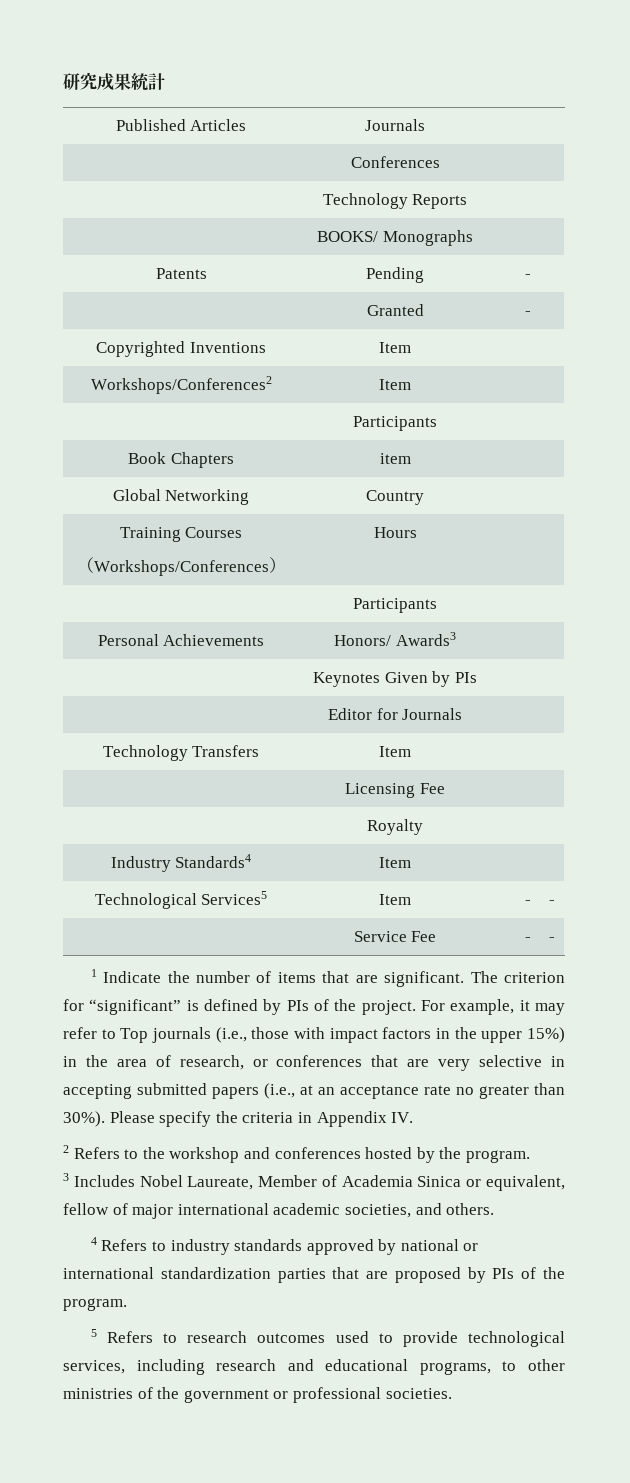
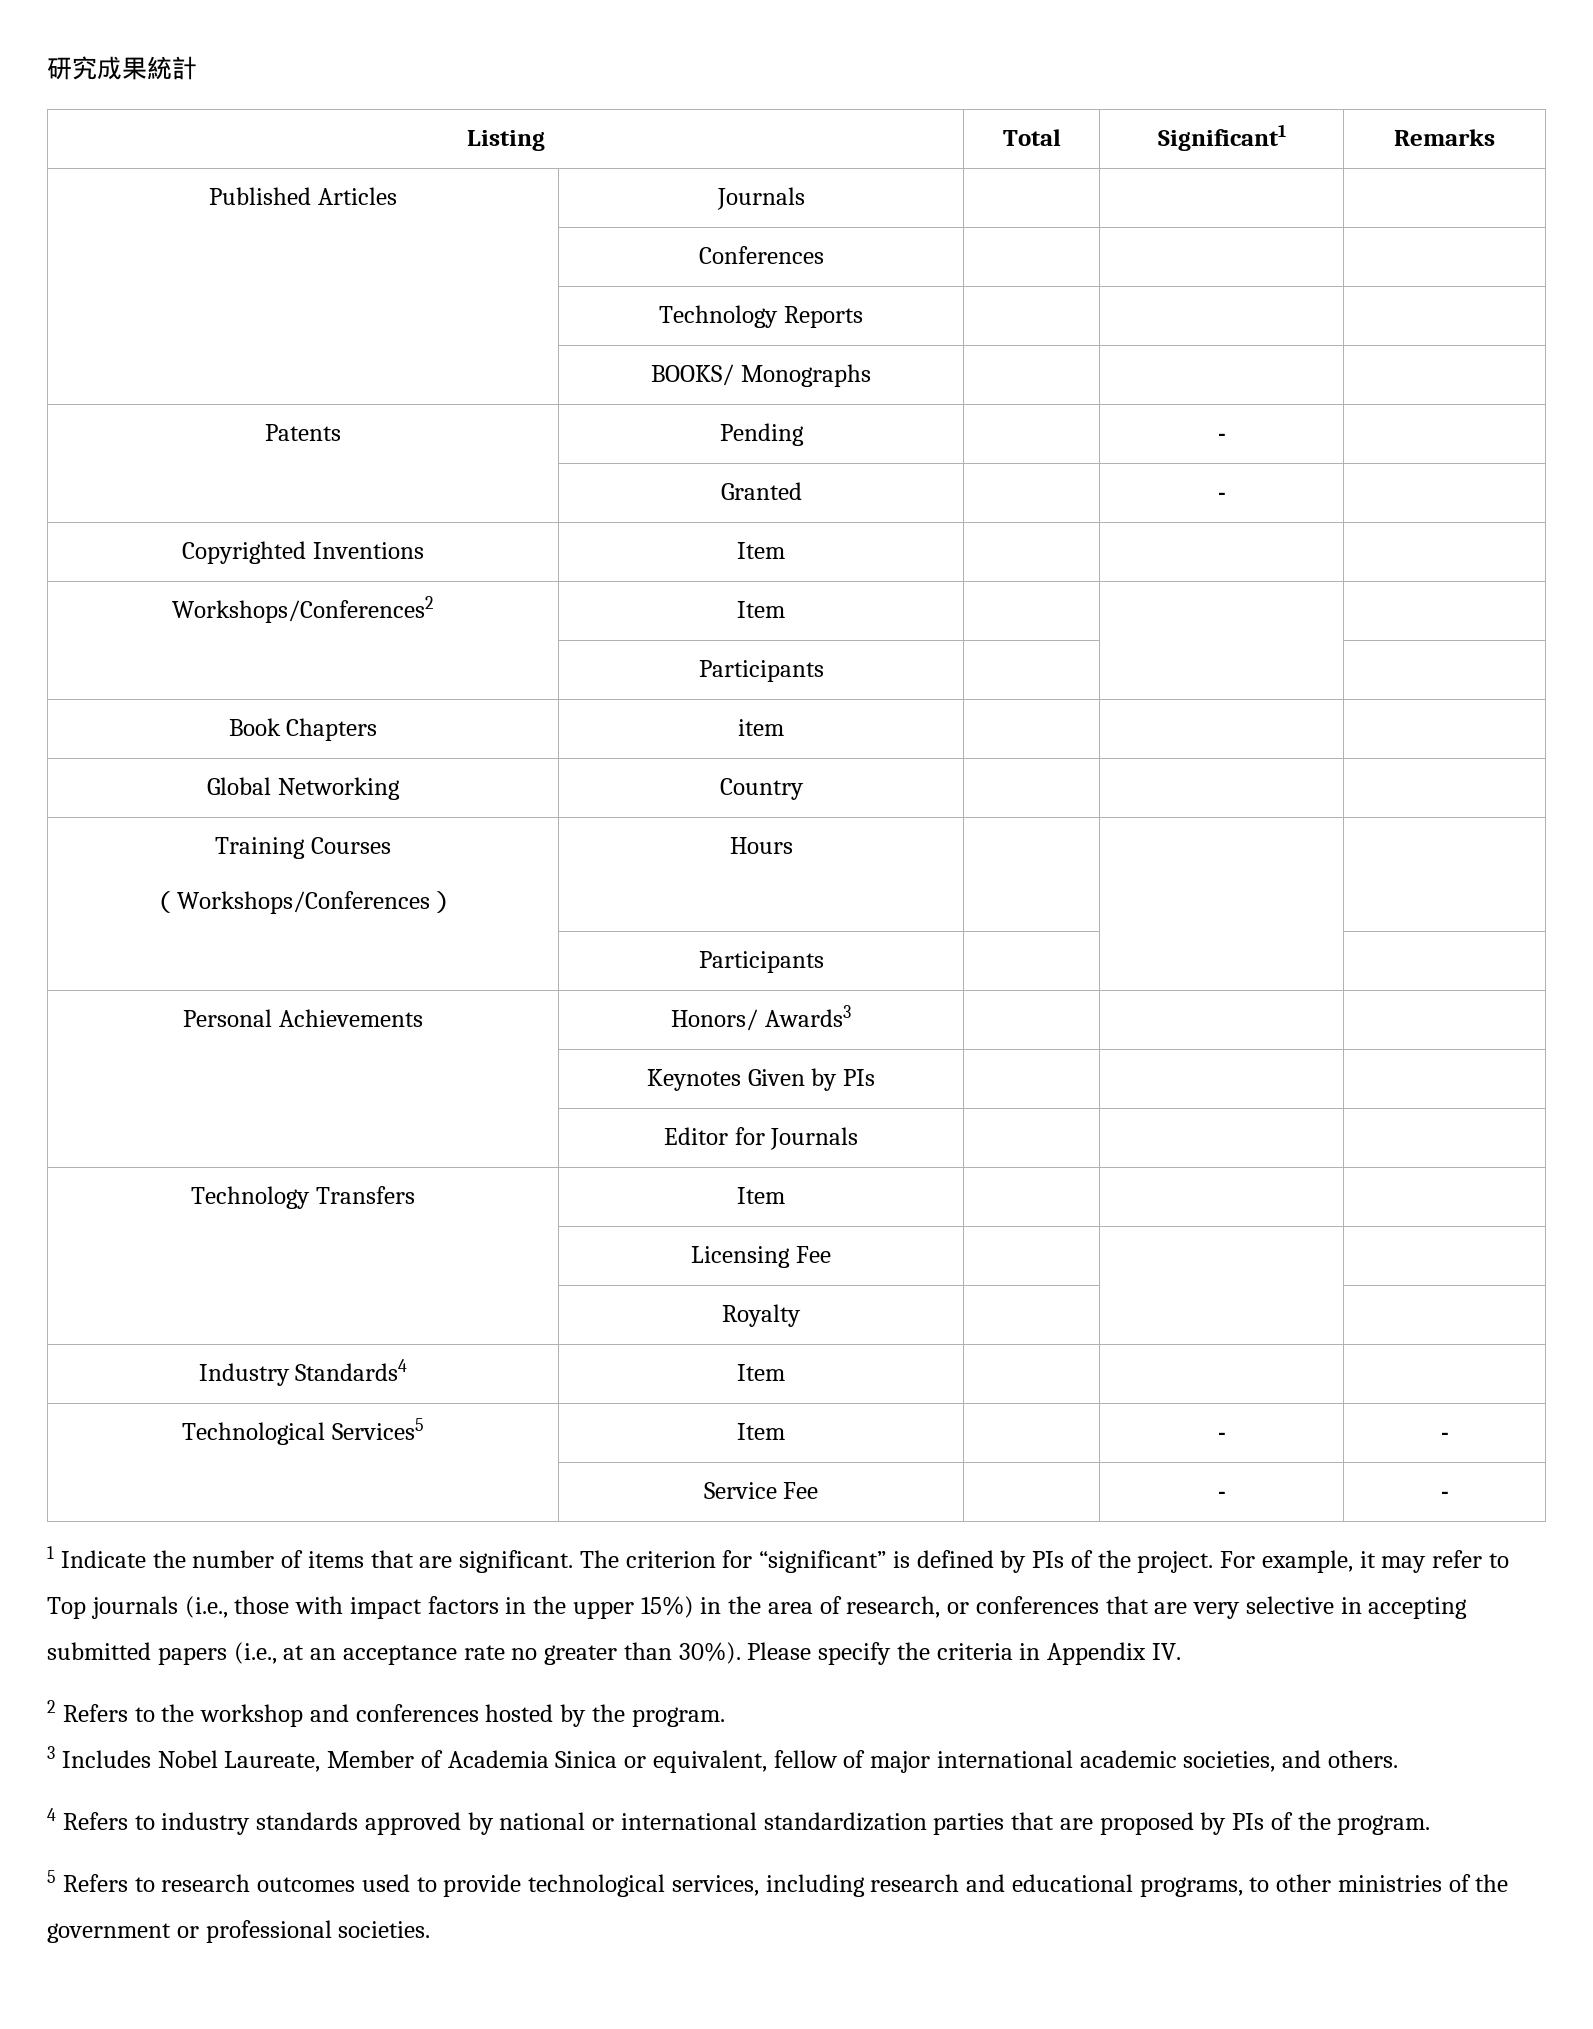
(165, 81) none -> [466,130,545,151] [1002,129,1061,146] [1157,124,1286,151] [1394,129,1495,146] // Listing | Total | Significant1 | Remarks

